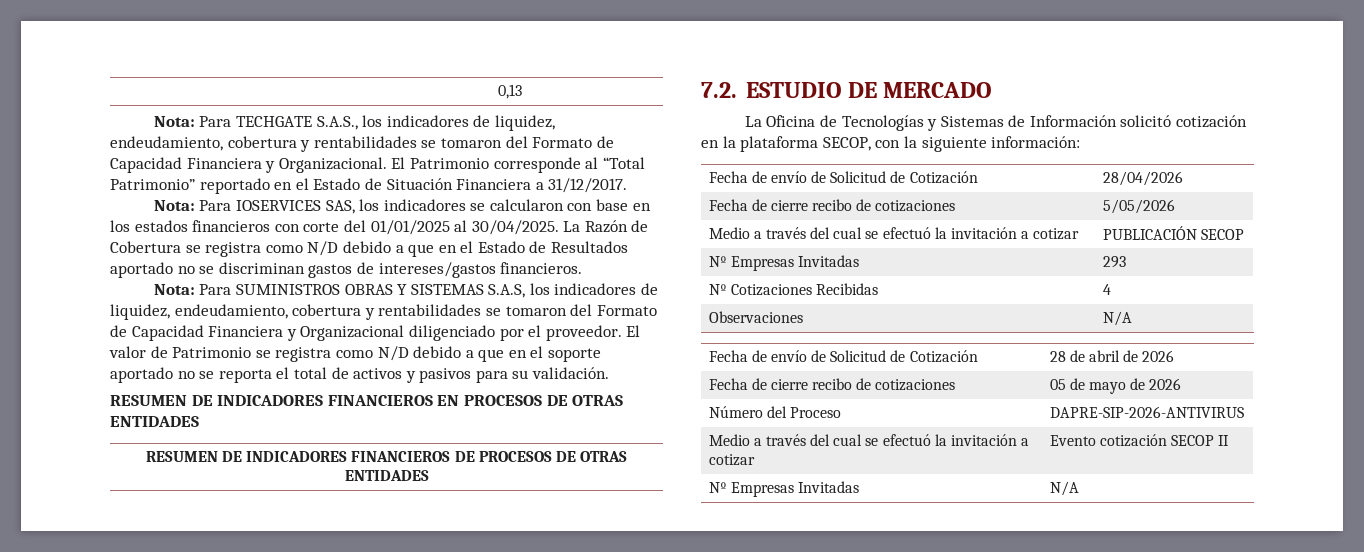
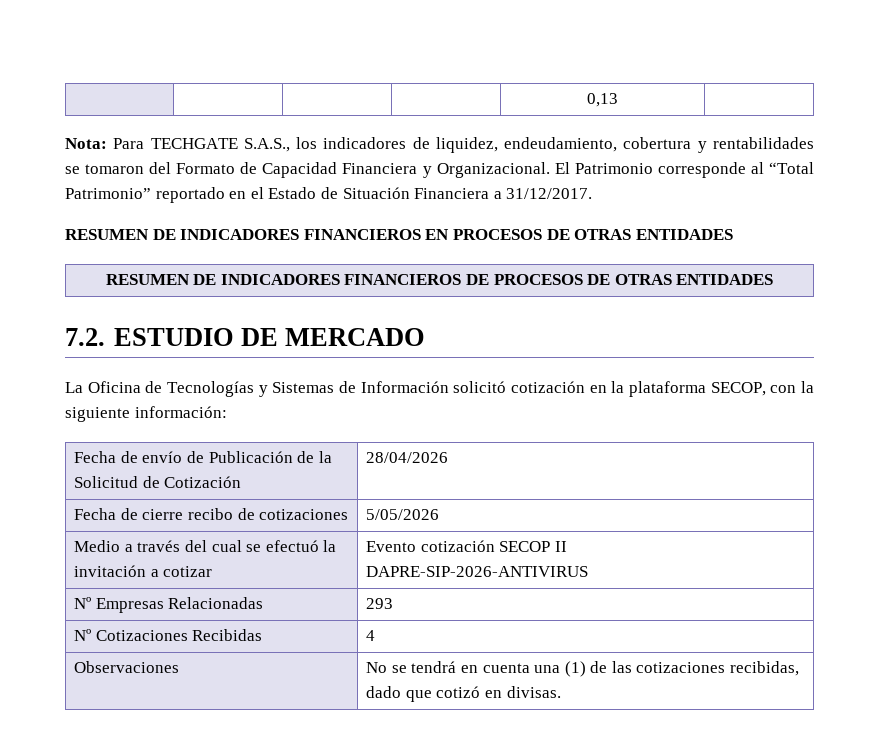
[153,199,651,214] [110,220,649,235] [110,241,629,257] [110,262,583,278] [153,283,659,298] [110,304,657,320] [110,325,641,341] [109,346,602,362] [110,367,610,383] // Nota: Para IOSERVICES SAS, los indicadores se calcularon con base en los estados financieros con corte del 01/01/2025 al 30/04/2025. La Razón de Cobertura se registra como N/D debido a que en el Estado de Resultados aportado no se discriminan gastos de intereses/gastos financieros. // Nota: Para SUMINISTROS OBRAS Y SISTEMAS S.A.S, los indicadores de liquidez, endeudamiento, cobertura y rentabilidades se tomaron del Formato de Capacidad Financiera y Organizacional diligenciado por el proveedor. El valor de Patrimonio se registra como N/D debido a que en el soporte aportado no se reporta el total de activos y pasivos para su validación. -> (593, 193) none
(827, 177) none -> [208,451,332,463] Publicación de la
[1102,226,1244,240] [708,255,859,271] PUBLICACIÓN SECOP // Nº Empresas Invitadas -> [366,540,567,552] [366,566,589,577] [74,597,264,613] Evento cotización SECOP II // DAPRE-SIP-2026-ANTIVIRUS // Nº Empresas Relacionadas
[1102,311,1132,326] [708,350,978,363] [1049,350,1175,362] [708,378,956,391] [1049,378,1182,394] [708,406,841,418] [1049,406,1244,418] [708,434,1030,446] [708,454,755,466] [1049,434,1230,447] [708,481,859,497] [1049,481,1079,496] N/A // Fecha de envío de Solicitud de Cotización | 28 de abril de 2026 // Fecha de cierre recibo de cotizaciones | 05 de mayo de 2026 // Número del Proceso | DAPRE-SIP-2026-ANTIVIRUS // Medio a través del cual se efectuó la invitación a cotizar | Evento cotización SECOP II // Nº Empresas Invitadas | N/A -> [366,661,800,677] [366,686,561,702] No se tendrá en cuenta una (1) de las cotizaciones recibidas, dado que cotizó en divisas.

